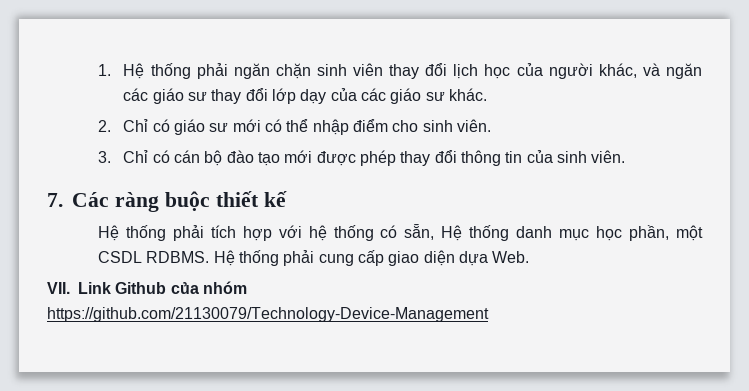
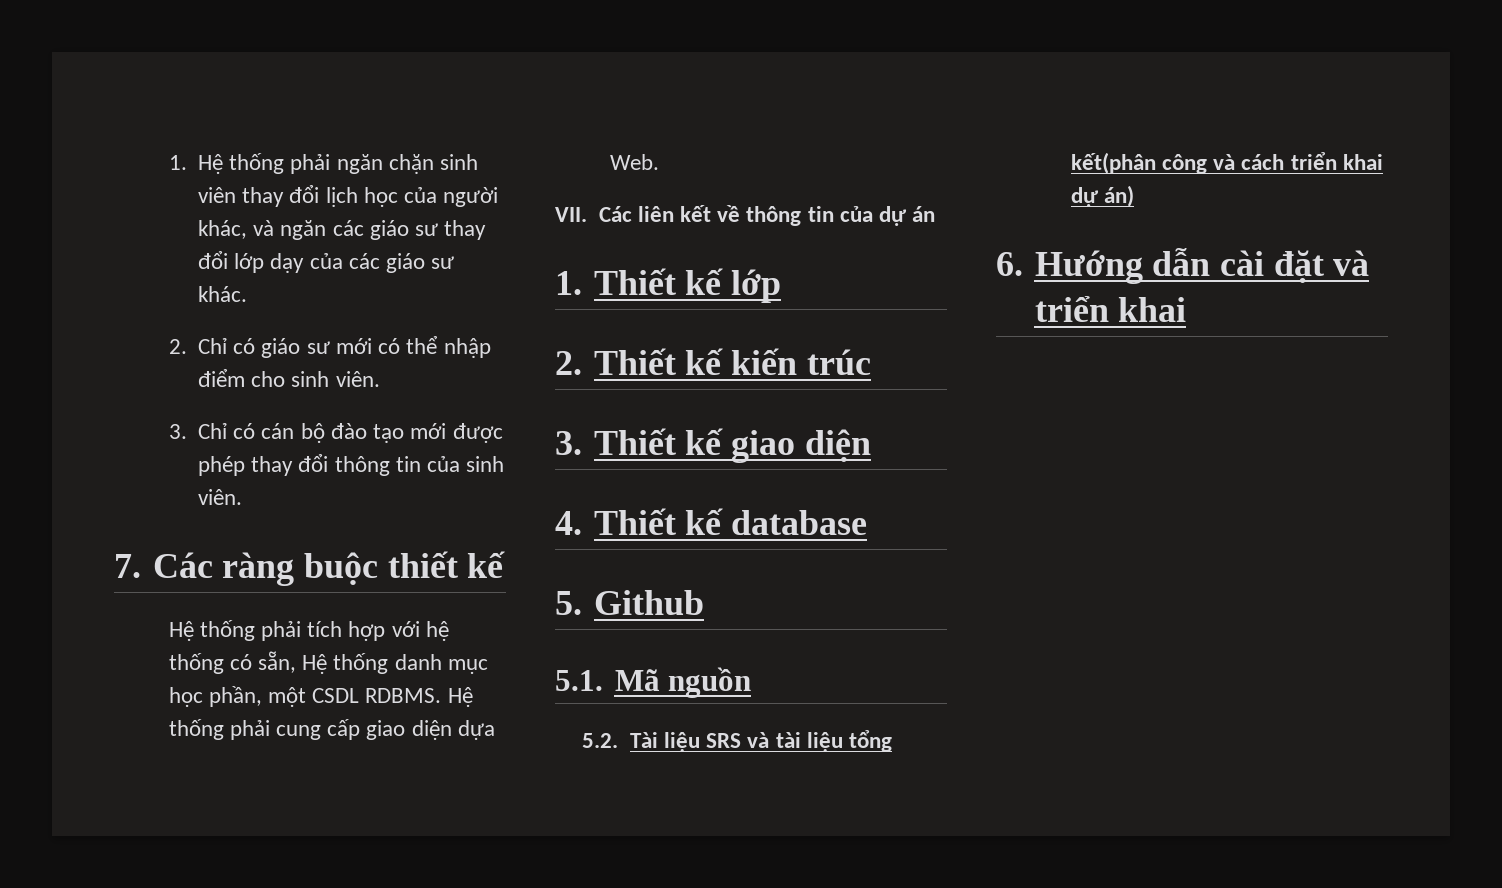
[78,281,247,294] [47,307,489,322] Link Github của nhóm // https://github.com/21130079/Technology-Device-Management -> [598,205,936,226] [555,268,781,303] [555,348,871,375] [555,428,871,463] [555,508,867,535] [555,590,704,615] [555,667,751,698] [582,730,893,752] [1070,152,1383,174] [1070,185,1134,207] [996,248,1370,284] [1034,296,1187,322] Các liên kết về thông tin của dự án // 1. Thiết kế lớp // 2. Thiết kế kiến trúc // 3. Thiết kế giao diện // 4. Thiết kế database // 5. Github // 5.1. Mã nguồn // 5.2. Tài liệu SRS và tài liệu tổng kết(phân công và cách triển khai dự án) // 6. Hướng dẫn cài đặt và triển khai

